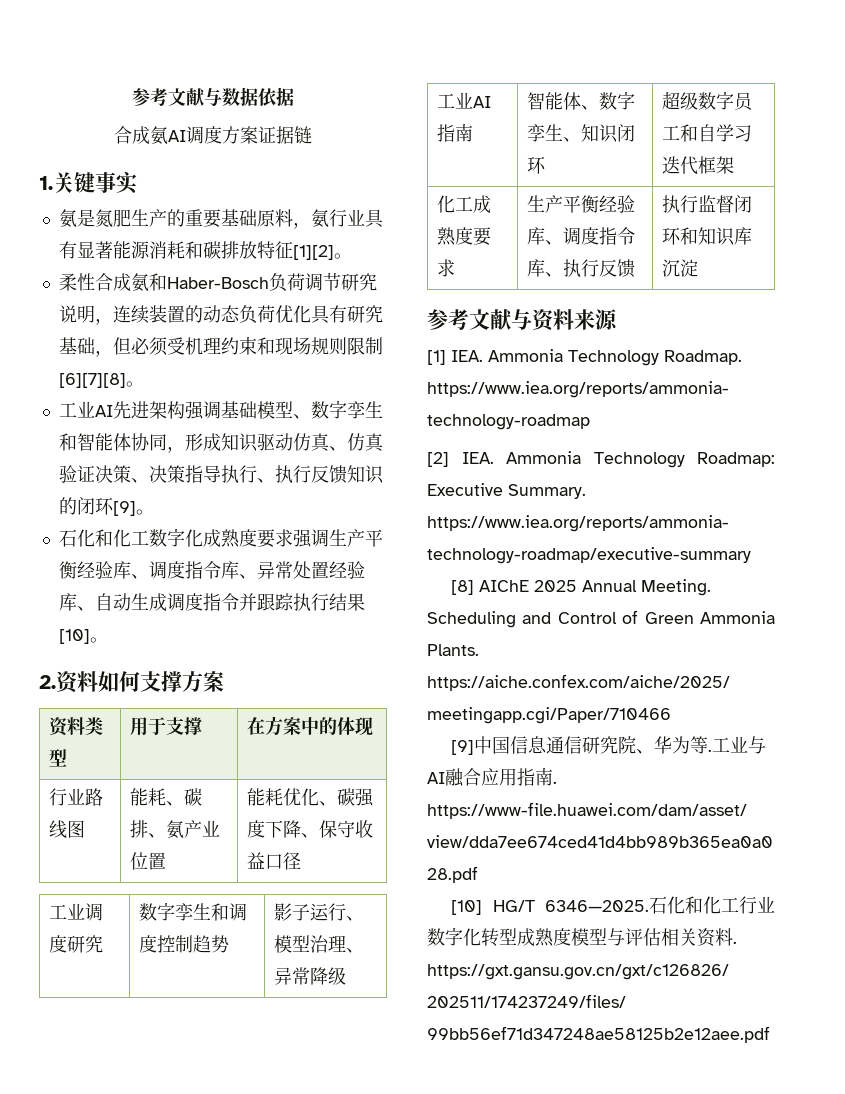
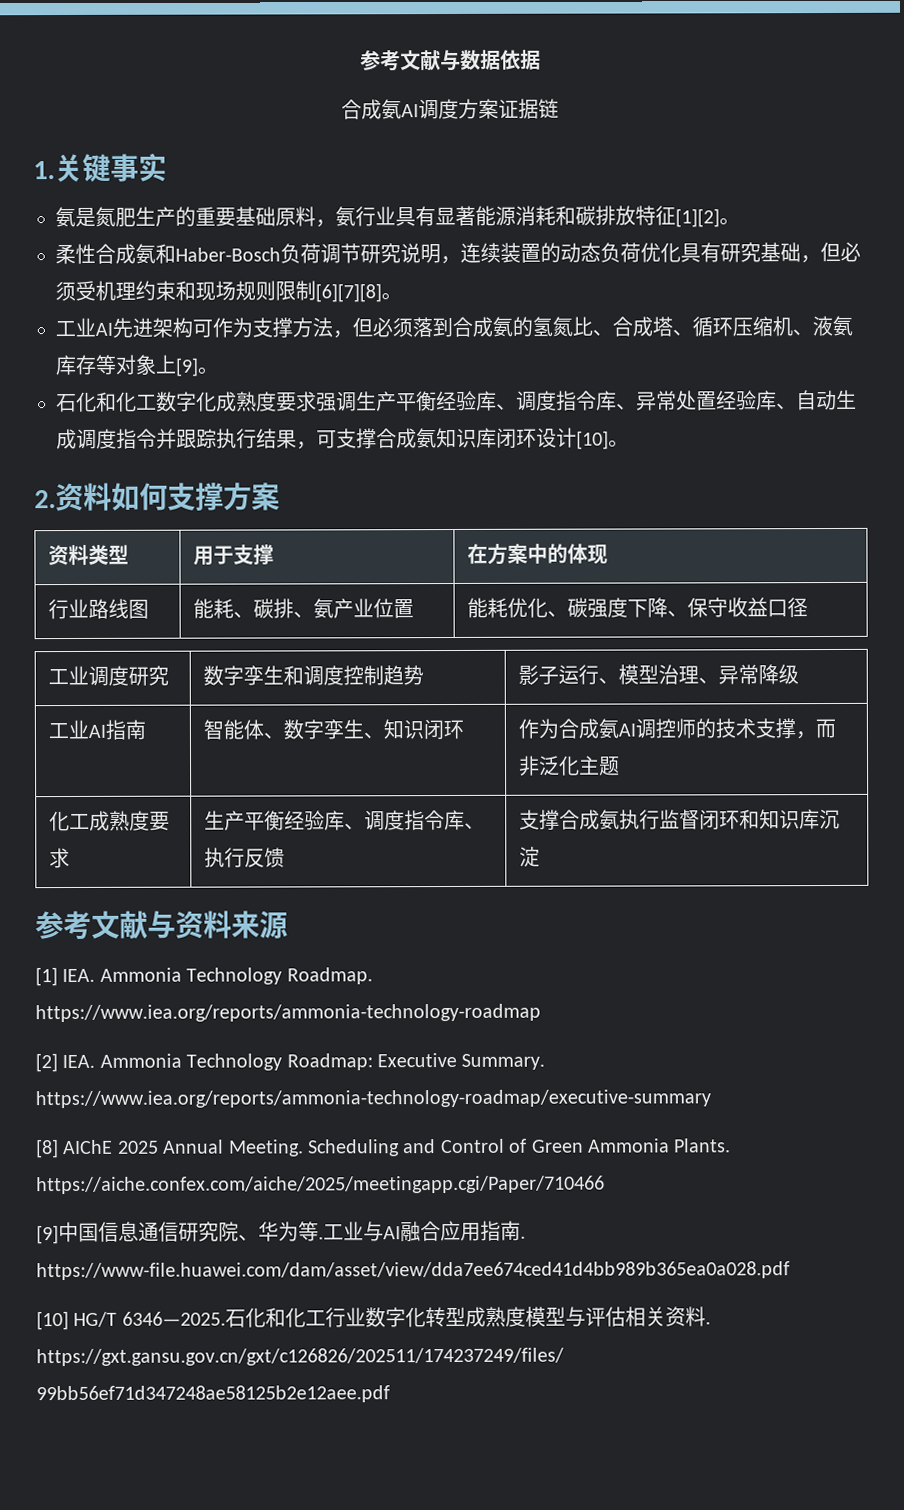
[184,400,383,420] [58,433,384,453] [58,465,384,484] [58,497,114,515] 强调基础模型、数字孪生和智能体协同，形成知识驱动仿真、仿真验证决策、决策指导执行、执行反馈知识的闭环 -> [192,315,853,339] [55,354,177,376] 可作为支撑方法，但必须落到合成氨的氢氮比、合成塔、循环压缩机、液氨库存等对象上
(365, 602) none -> [296,427,577,450] ，可支撑合成氨知识库闭环设计
[662,91,755,111] [662,124,753,142] [662,156,735,175] 超级数字员工和自学习迭代框架 -> [518,718,837,740] [519,755,621,776] 作为合成氨AI调控师的技术支撑，而非泛化主题
(636, 268) none -> [519,809,621,830] 支撑合成氨

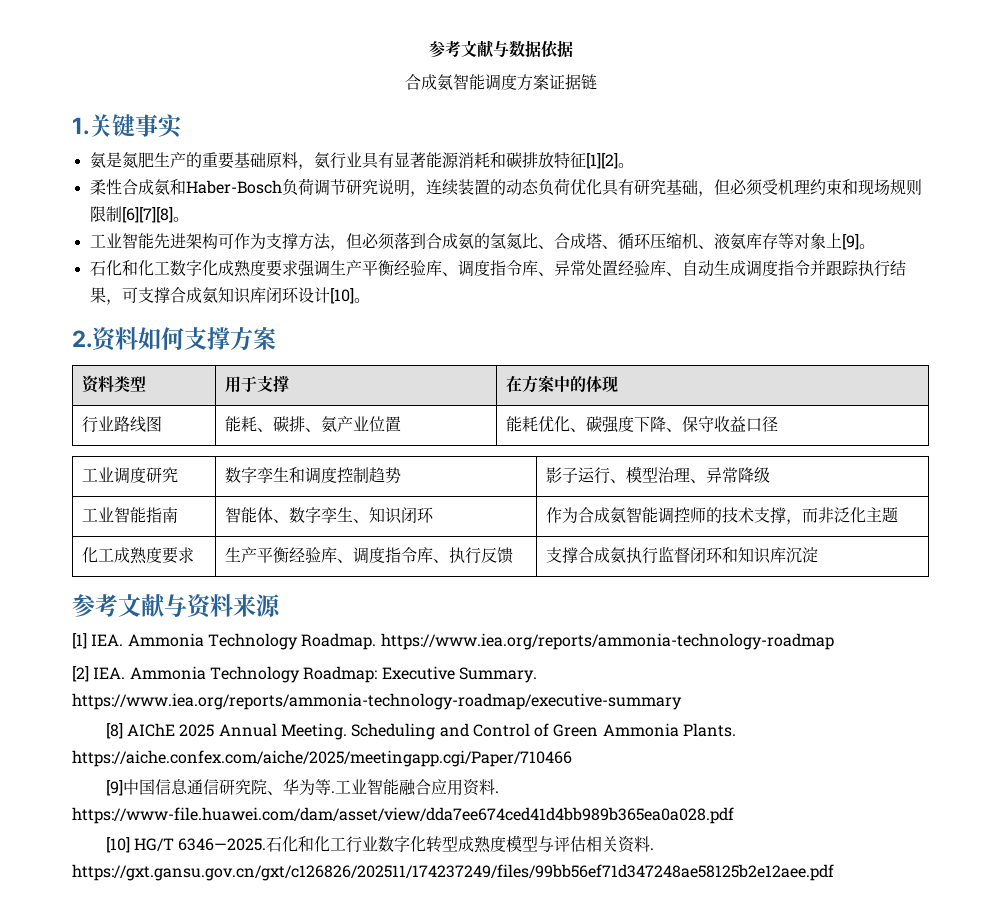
[401,104,419,118] AI -> [452,74,485,90] 智能
[95,322,113,336] AI -> [121,233,154,249] 智能
[88,724,107,738] AI -> [113,507,146,523] 智能
[618,723,637,737] AI -> [625,507,658,523] 智能
[363,1221,401,1242] 与AI -> [366,779,399,795] 智能
[480,1220,521,1241] 指南 -> [462,779,495,796] 资料

